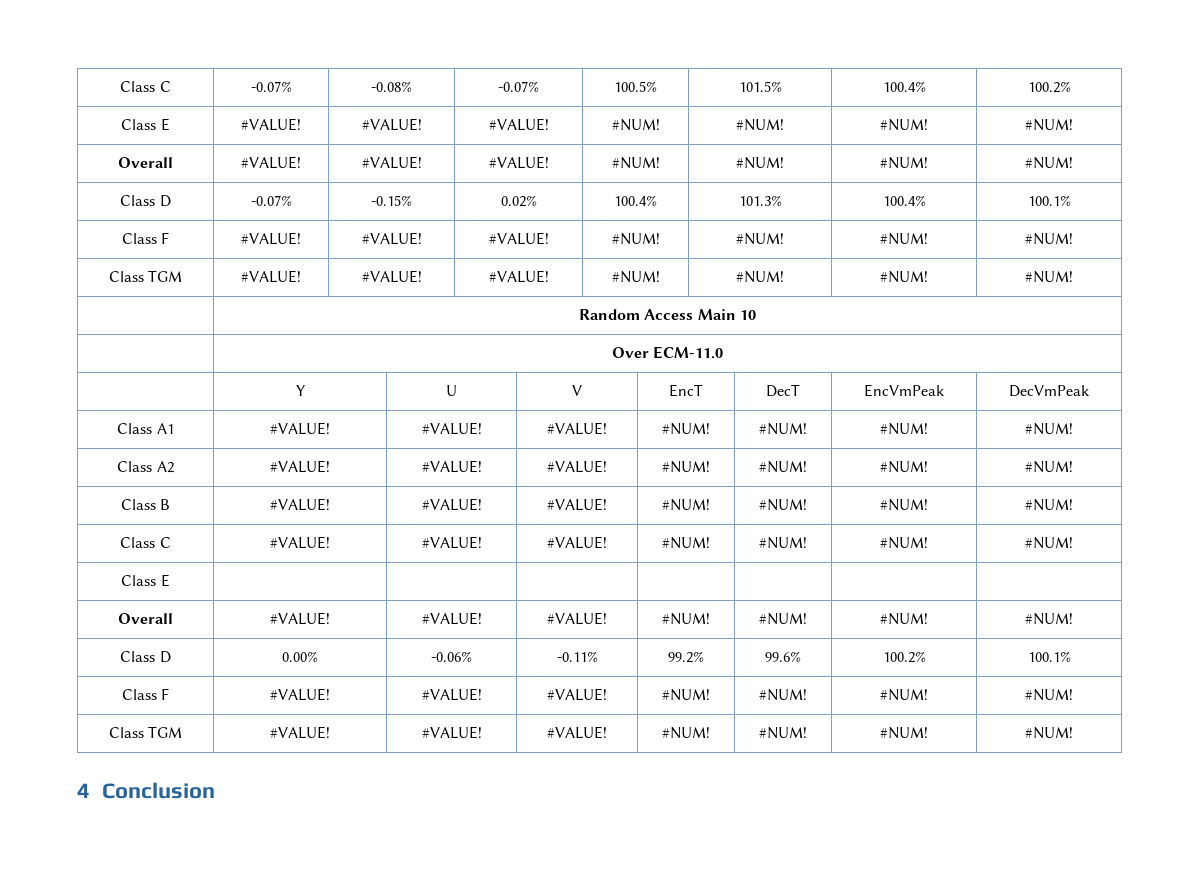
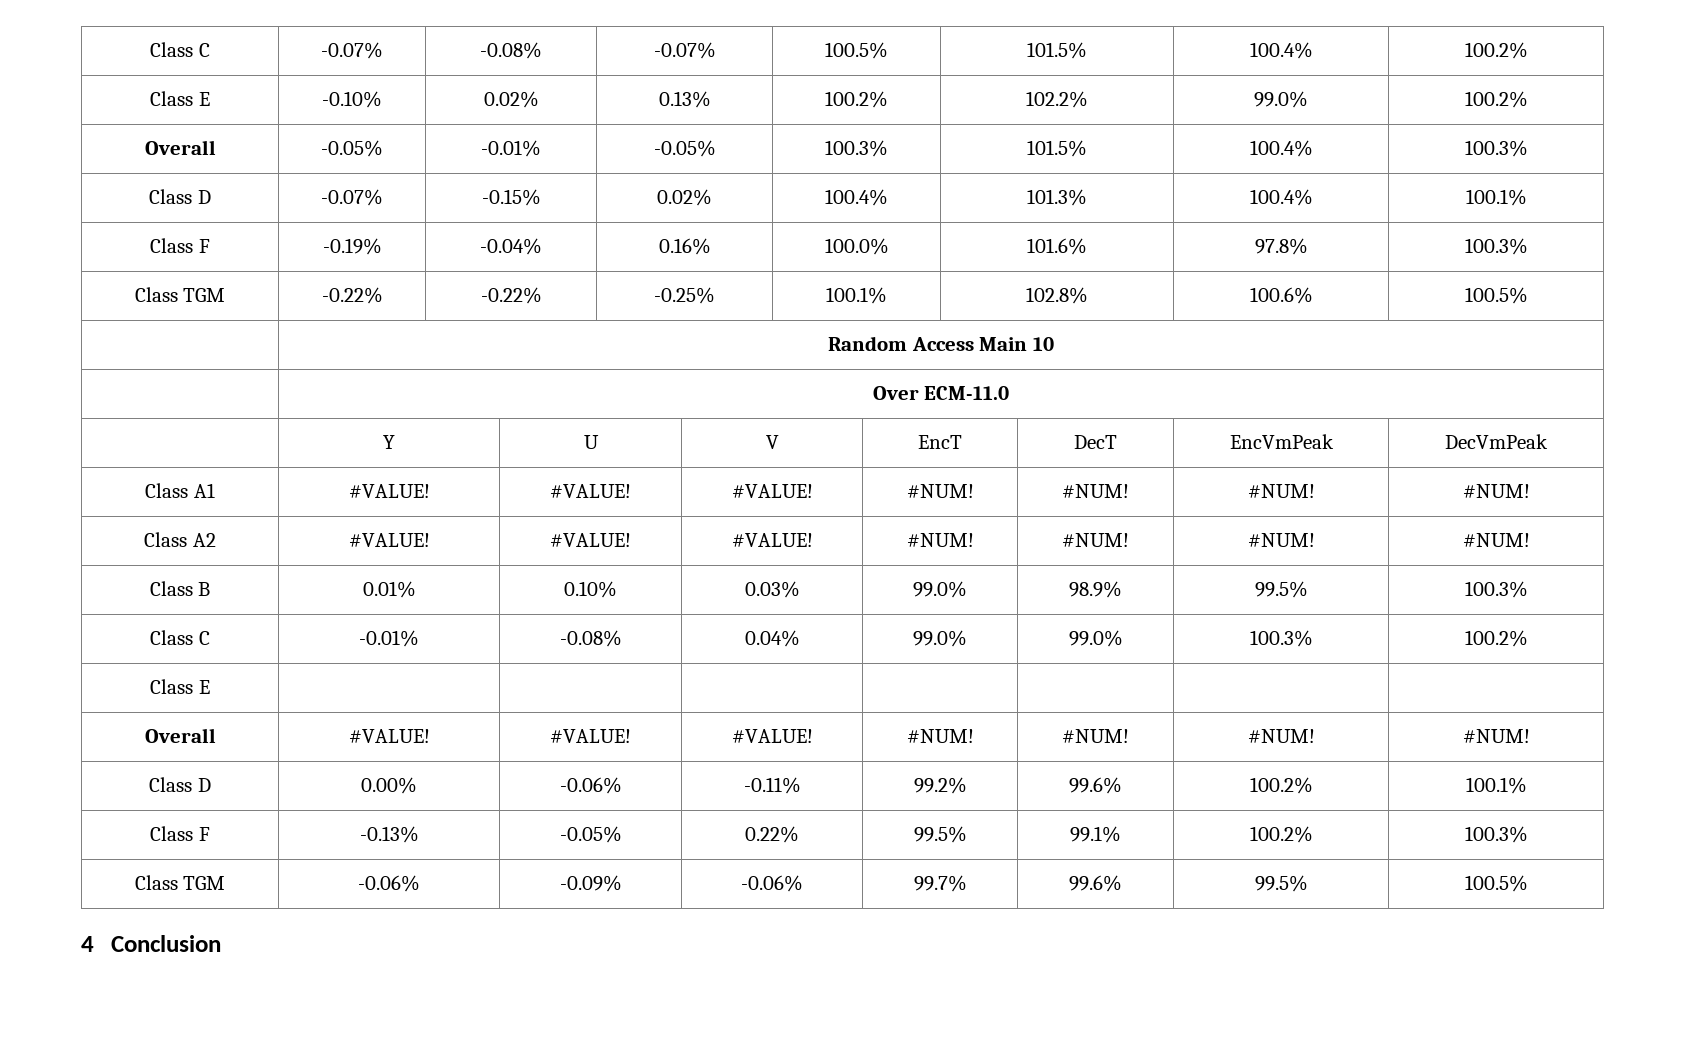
[241,118,301,131] [361,118,422,131] [488,118,549,131] [611,119,660,131] [736,119,784,131] [880,119,928,131] [1025,119,1073,131] [118,157,173,168] [241,156,301,169] [361,156,422,169] [488,156,549,169] [611,157,660,169] [736,157,784,169] [880,157,928,169] [1025,157,1073,169] #VALUE! | #VALUE! | #VALUE! | #NUM! | #NUM! | #NUM! | #NUM! // Overall | #VALUE! | #VALUE! | #VALUE! | #NUM! | #NUM! | #NUM! | #NUM! -> [322,91,382,108] [483,91,539,108] [658,91,711,108] [825,91,888,108] [1026,91,1088,108] [1254,91,1308,108] [1464,91,1528,108] [144,140,216,155] [321,140,383,157] [481,140,541,157] [653,140,716,157] [825,140,888,157] [1027,140,1087,157] [1249,140,1313,157] [1464,140,1528,157] -0.10% | 0.02% | 0.13% | 100.2% | 102.2% | 99.0% | 100.2% // Overall | -0.05% | -0.01% | -0.05% | 100.3% | 101.5% | 100.4% | 100.3%
[241,232,301,245] [361,232,422,245] [488,232,549,245] [611,233,660,245] [736,233,784,245] [880,233,928,245] [1025,233,1073,245] [108,270,183,282] [241,270,301,283] [361,270,422,283] [488,270,549,283] [611,271,660,283] [736,271,784,283] [880,271,928,283] [1025,271,1073,283] #VALUE! | #VALUE! | #VALUE! | #NUM! | #NUM! | #NUM! | #NUM! // Class TGM | #VALUE! | #VALUE! | #VALUE! | #NUM! | #NUM! | #NUM! | #NUM! -> [322,238,382,255] [480,238,542,255] [658,238,711,255] [824,238,889,255] [1027,238,1087,255] [1254,238,1308,255] [1464,238,1528,255] [134,287,226,302] [321,287,383,304] [480,287,542,304] [654,287,715,304] [826,287,887,304] [1026,287,1088,304] [1249,287,1313,304] [1464,287,1528,304] -0.19% | -0.04% | 0.16% | 100.0% | 101.6% | 97.8% | 100.3% // Class TGM | -0.22% | -0.22% | -0.25% | 100.1% | 102.8% | 100.6% | 100.5%
[270,498,330,511] [421,498,482,511] [547,498,607,511] [662,499,710,511] [759,499,807,511] [880,499,928,511] [1025,499,1073,511] [120,537,171,548] [270,536,330,549] [421,536,482,549] [547,536,607,549] [662,537,710,549] [759,537,807,549] [880,537,928,549] [1025,537,1073,549] #VALUE! | #VALUE! | #VALUE! | #NUM! | #NUM! | #NUM! | #NUM! // Class C | #VALUE! | #VALUE! | #VALUE! | #NUM! | #NUM! | #NUM! | #NUM! -> [362,581,416,598] [564,581,617,598] [744,581,800,598] [913,581,967,598] [1069,581,1122,598] [1254,581,1308,598] [1464,581,1528,598] [150,630,210,645] [359,630,419,647] [559,630,622,647] [744,630,800,647] [913,630,967,647] [1068,630,1123,647] [1249,630,1313,647] [1464,630,1528,647] 0.01% | 0.10% | 0.03% | 99.0% | 98.9% | 99.5% | 100.3% // Class C | -0.01% | -0.08% | 0.04% | 99.0% | 99.0% | 100.3% | 100.2%
[270,688,330,701] [421,688,482,701] [547,688,607,701] [662,689,710,701] [759,689,807,701] [880,689,928,701] [1025,689,1073,701] [108,726,183,738] [270,726,330,739] [421,726,482,739] [547,726,607,739] [662,727,710,739] [759,727,807,739] [880,727,928,739] [1025,727,1073,739] #VALUE! | #VALUE! | #VALUE! | #NUM! | #NUM! | #NUM! | #NUM! // Class TGM | #VALUE! | #VALUE! | #VALUE! | #NUM! | #NUM! | #NUM! | #NUM! -> [359,826,419,843] [559,826,622,843] [745,826,799,843] [913,826,967,843] [1070,826,1121,843] [1249,826,1313,843] [1464,826,1528,843] [134,875,226,890] [358,875,420,892] [559,875,622,892] [741,875,803,892] [913,875,967,892] [1069,875,1122,892] [1254,875,1308,892] [1464,875,1528,892] -0.13% | -0.05% | 0.22% | 99.5% | 99.1% | 100.2% | 100.3% // Class TGM | -0.06% | -0.09% | -0.06% | 99.7% | 99.6% | 99.5% | 100.5%

